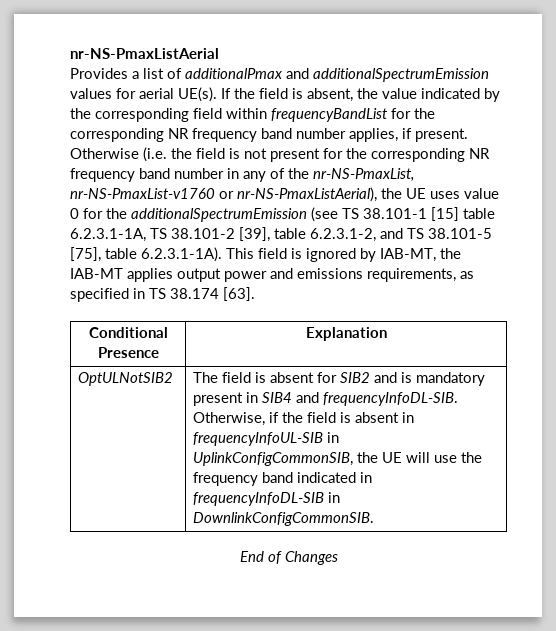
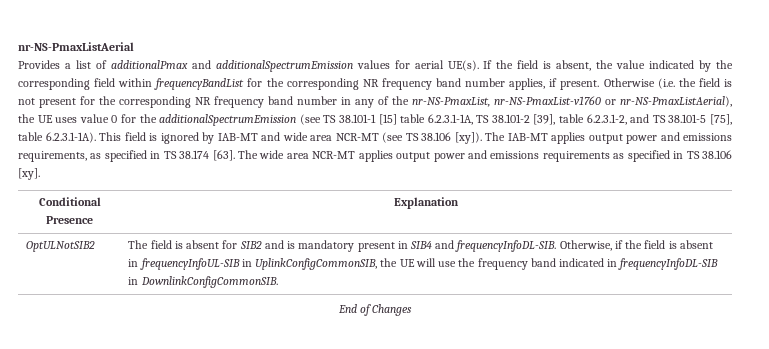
[380,248,461,262] IAB-MT, the -> [217,132,505,144] IAB-MT and wide area NCR-MT (see TS 38.106 [xy]). The
(255, 294) none -> [237,150,733,162] [18,168,40,180] The wide area NCR-MT applies output power and emissions requirements as specified in TS 38.106 [xy].

